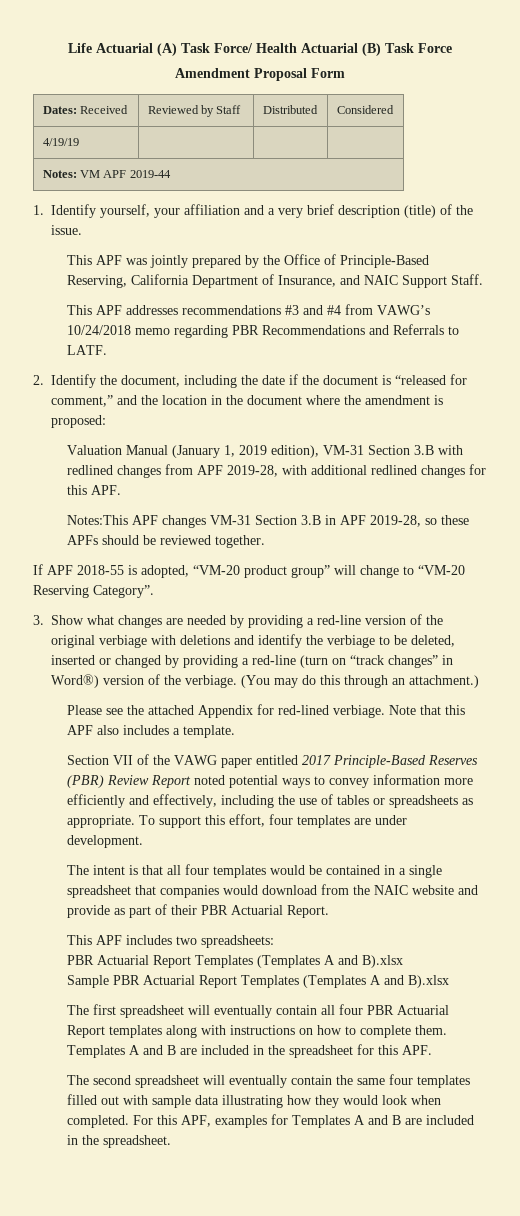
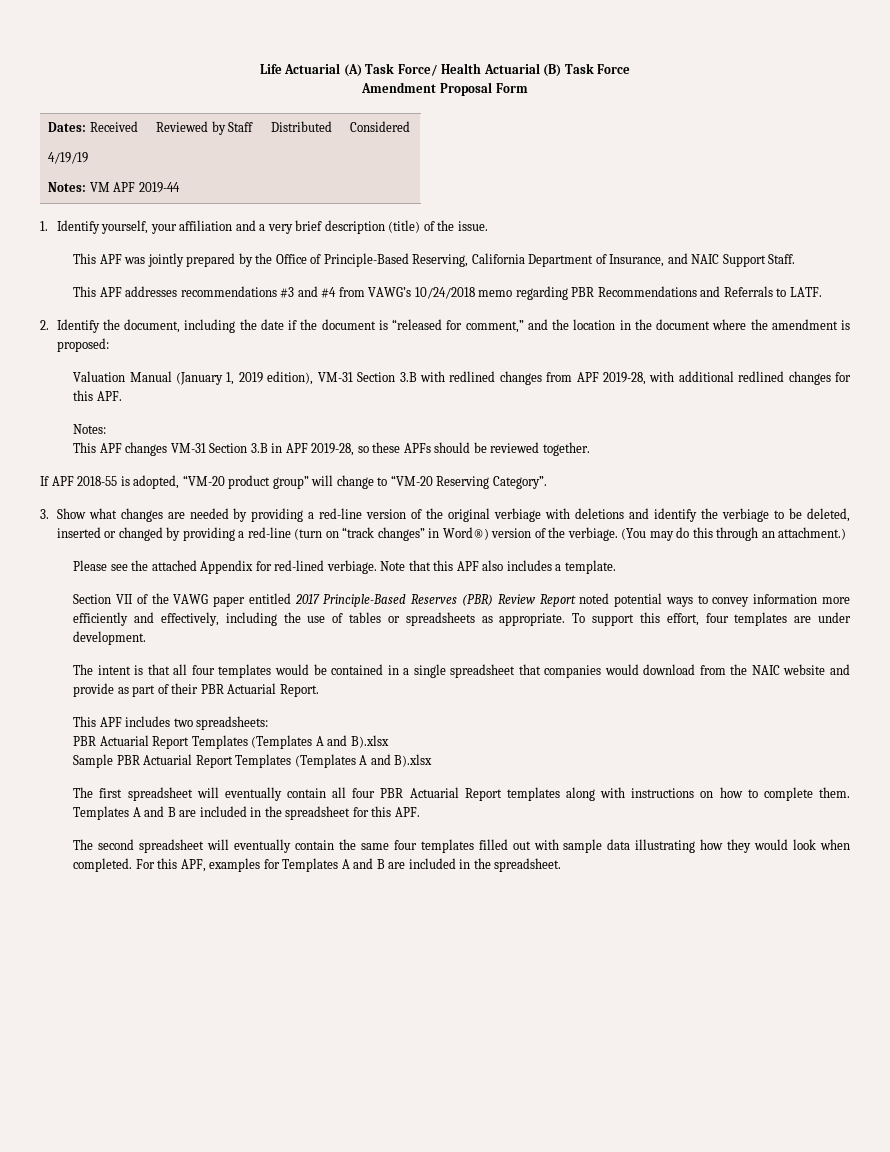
[67,515,129,525] Notes:This -> [73,424,107,434] [73,442,97,453] Notes: // This

